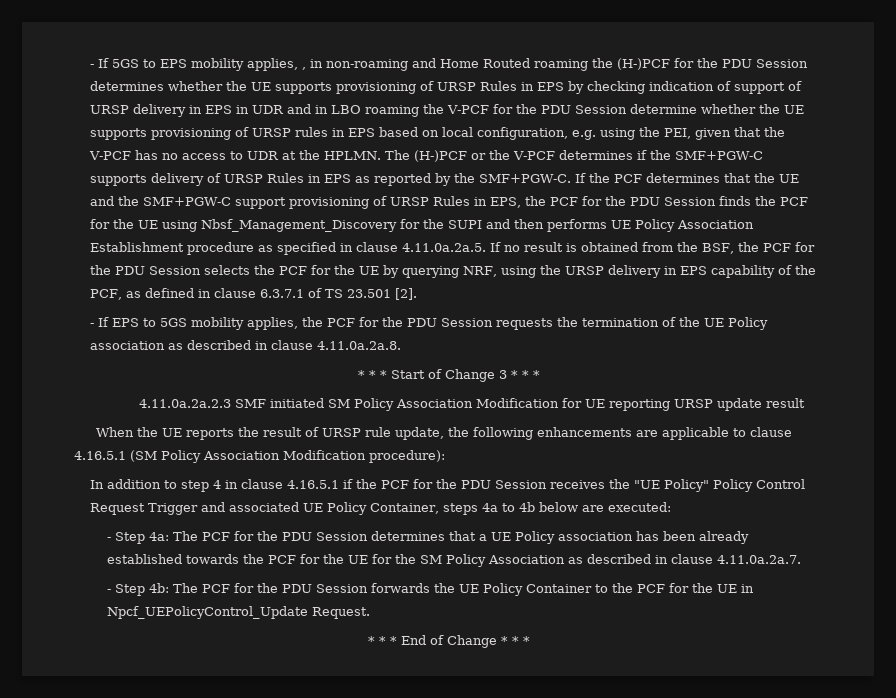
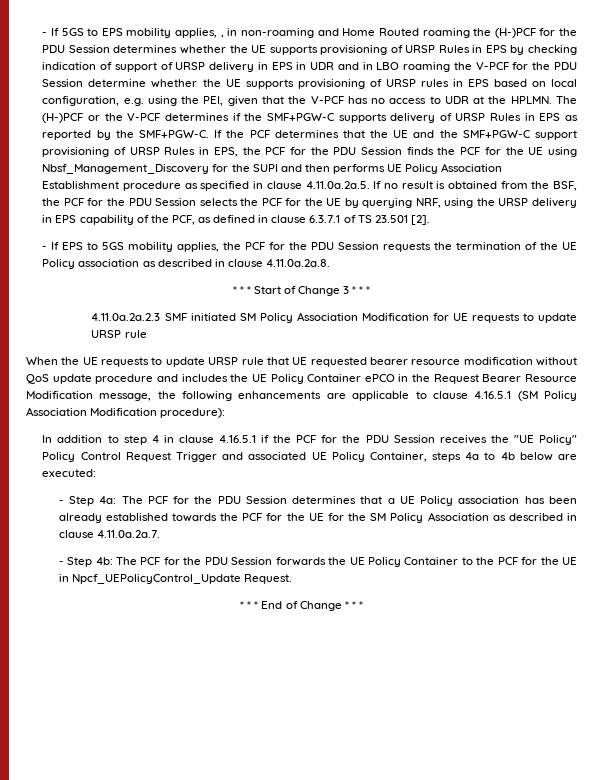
[609,398,806,411] [96,427,445,440] reporting URSP update result // When the UE reports the result of URSP rule update, -> [471,313,578,323] [91,330,147,338] [26,357,577,367] [26,374,578,384] [26,391,152,401] requests to update URSP rule // When the UE requests to update URSP rule that UE requested bearer resource modification without QoS update procedure and includes the UE Policy Container ePCO in the Request Bearer Resource Modification message,

